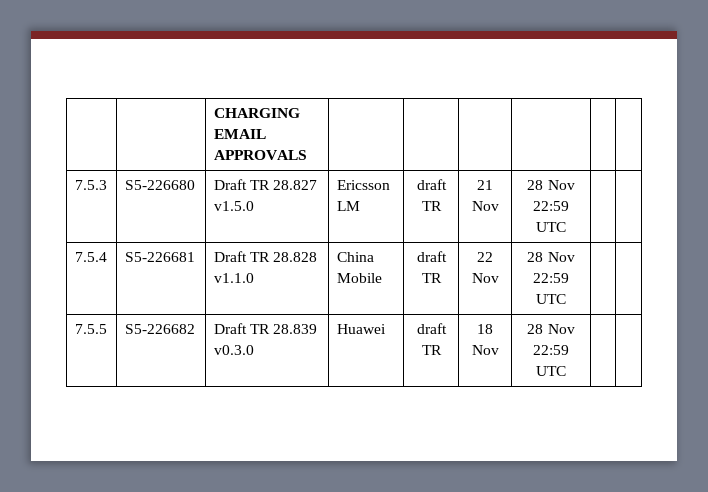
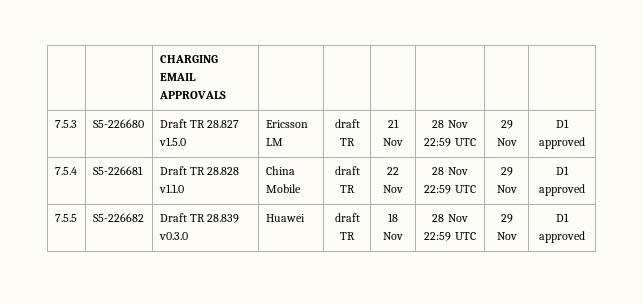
(566, 227) | -> [500,120,513,129] [496,138,517,146] [556,119,569,128] [539,137,585,149] 29 Nov | D1 approved
(566, 299) | -> [500,167,513,176] [496,185,517,193] [556,166,569,175] [539,184,585,196] 29 Nov | D1 approved
(566, 371) | -> [500,214,513,223] [496,232,517,240] [556,213,569,222] [539,231,585,243] 29 Nov | D1 approved

